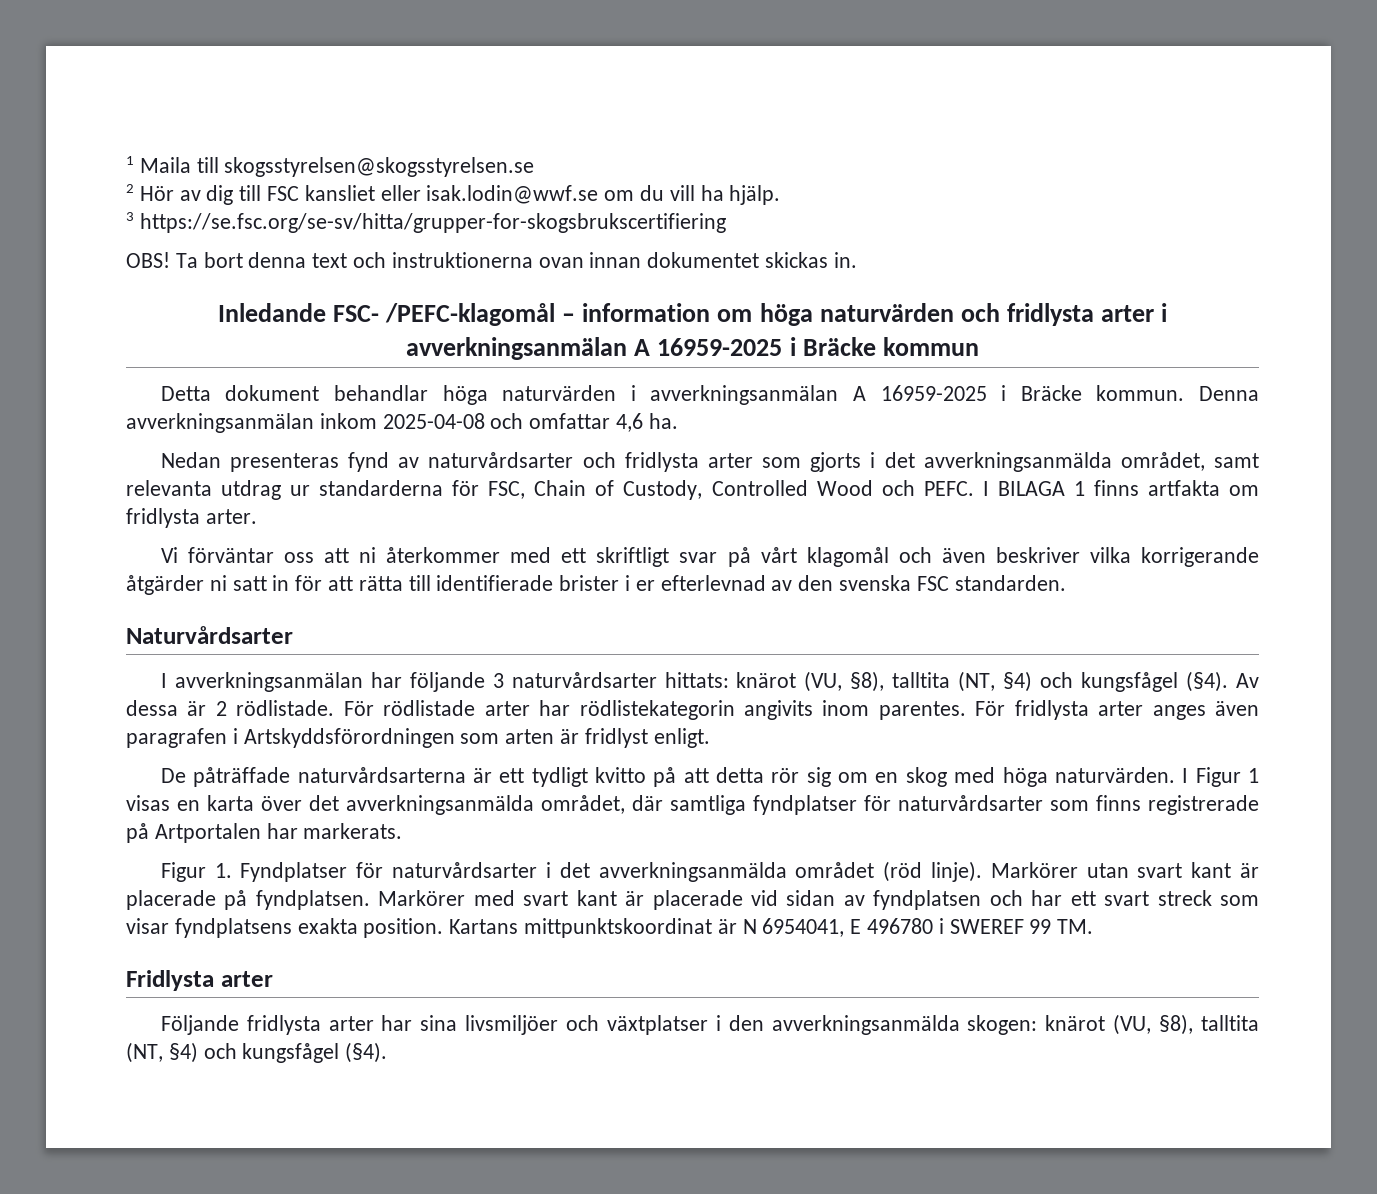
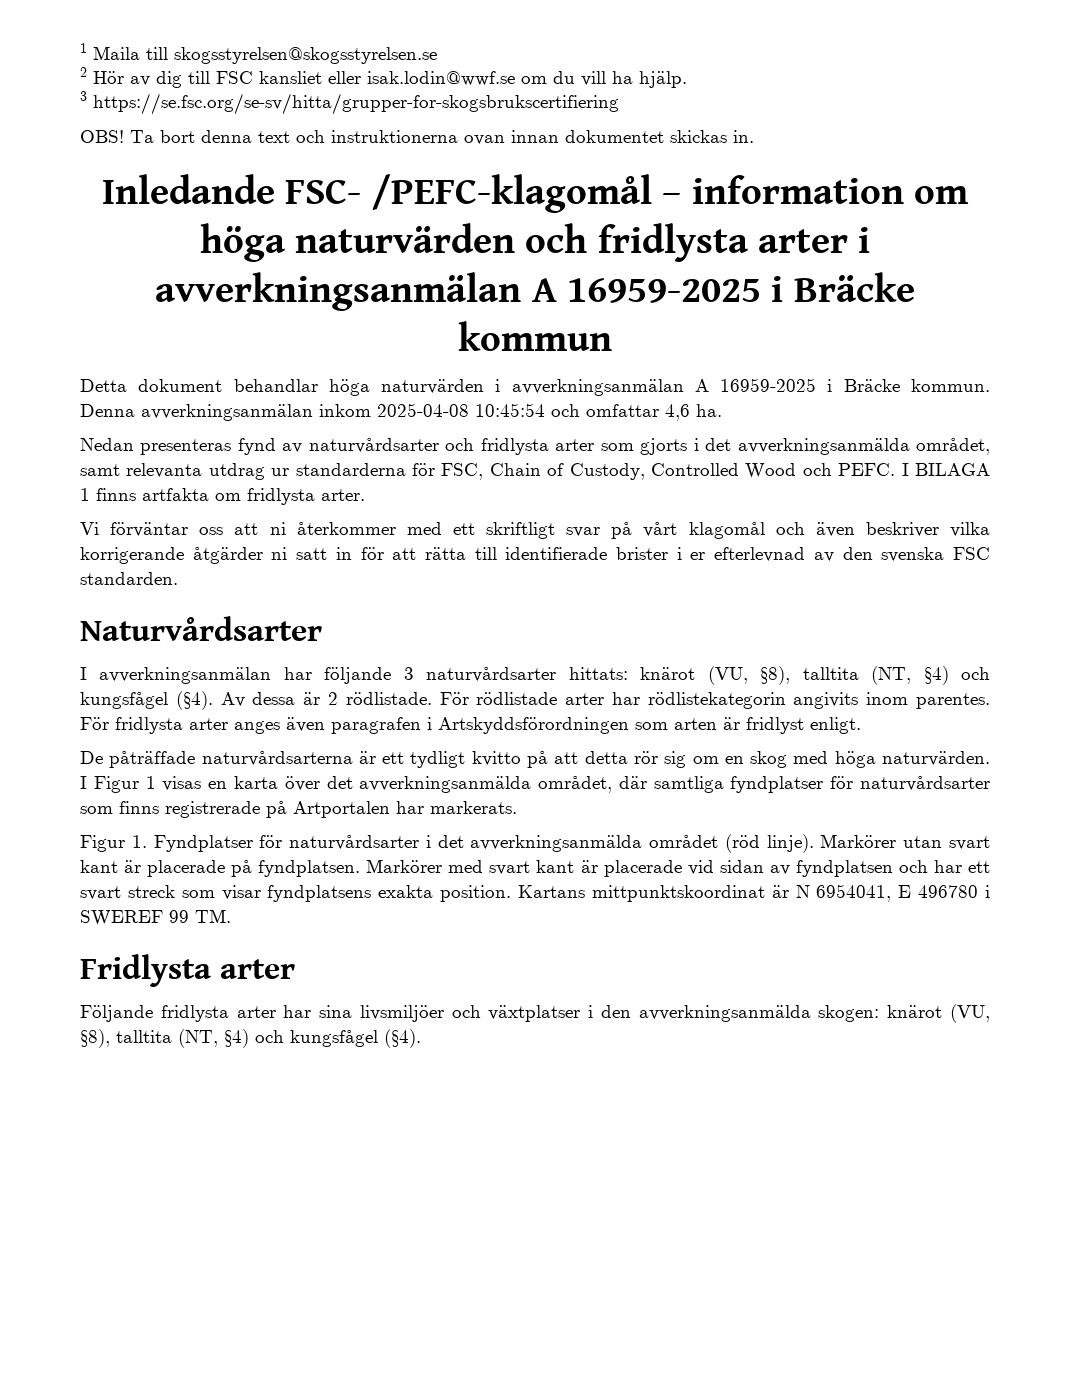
(485, 421) none -> [475,403,545,417] 10:45:54

